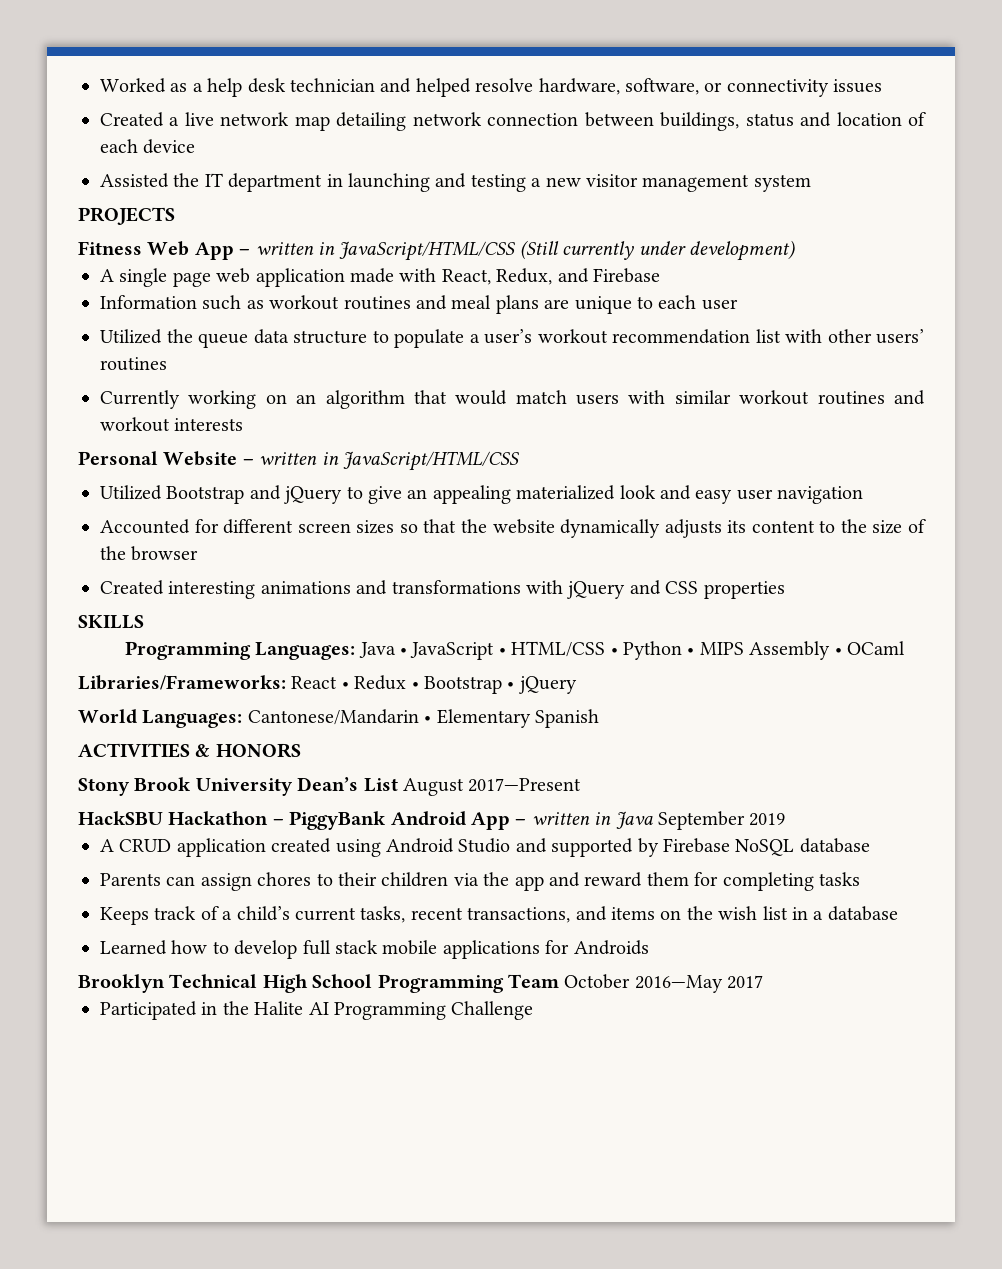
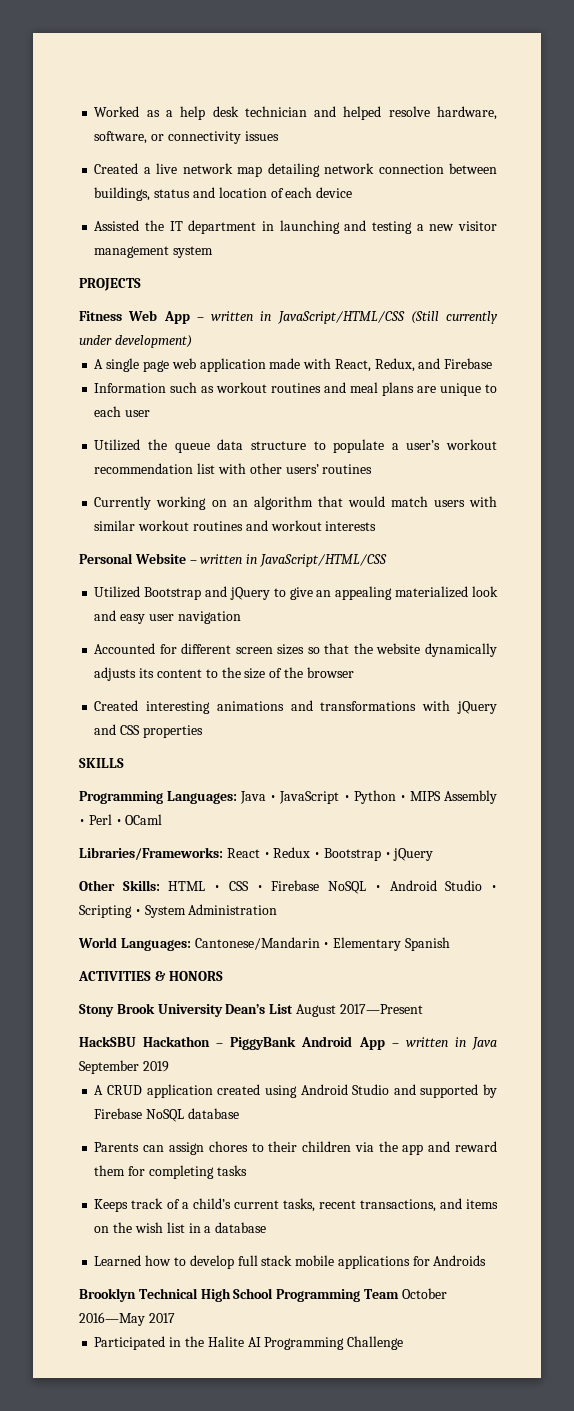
[511,641,618,657] HTML/CSS • -> (350, 798) none
(842, 651) none -> [88,814,122,825] Perl •
(577, 685) none -> [79,880,497,894] [79,904,278,918] // Other Skills: HTML • CSS • Firebase NoSQL • Android Studio • Scripting • System Administration

